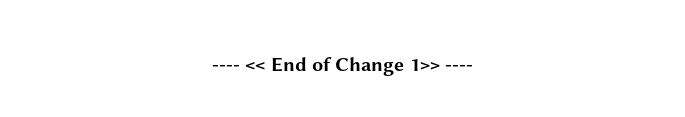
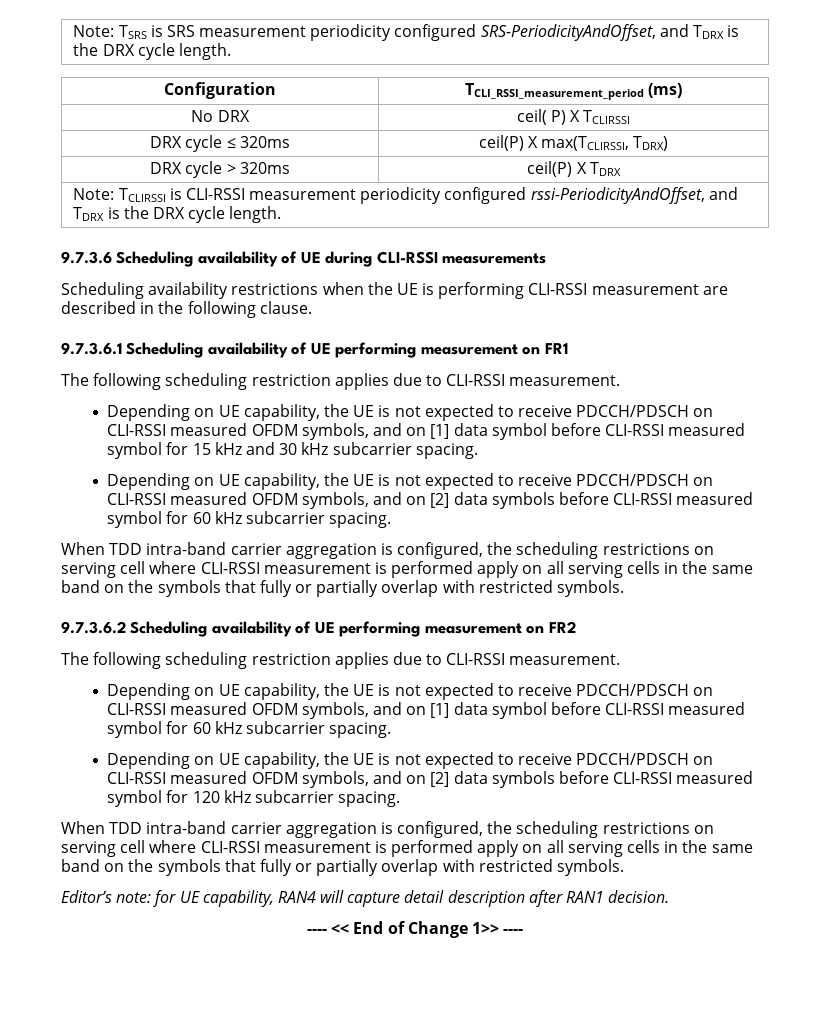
(211, 68) none -> [73,24,740,41] [73,43,231,60] [164,82,276,99] [464,83,683,100] [191,110,250,122] [516,109,631,125] [150,135,290,152] [478,135,669,151] [150,161,290,178] [527,161,621,177] [73,187,738,204] [73,206,282,223] [61,251,547,267] [61,282,728,299] [61,301,312,318] [61,342,568,358] [61,373,621,390] [107,404,714,421] [107,423,746,440] [107,442,478,459] [107,473,714,490] [107,492,754,509] [107,511,392,528] [61,542,714,559] [61,561,753,578] [61,580,625,597] [61,621,576,637] [61,652,621,669] [107,683,714,700] [107,702,746,719] [107,721,392,738] [107,752,714,769] [107,771,754,788] [107,790,401,807] [61,821,714,838] [61,840,753,857] [61,859,625,876] [61,890,670,907] Note: TSRS is SRS measurement periodicity configured SRS-PeriodicityAndOffset, and TDRX is the DRX cycle length. // Configuration | TCLI_RSSI_measurement_period (ms) // No DRX | ceil( P) X TCLIRSSI // DRX cycle ≤ 320ms | ceil(P) X max(TCLIRSSI, TDRX) // DRX cycle > 320ms | ceil(P) X TDRX // Note: TCLIRSSI is CLI-RSSI measurement periodicity configured rssi-PeriodicityAndOffset, and TDRX is the DRX cycle length. // 9.7.3.6 Scheduling availability of UE during CLI-RSSI measurements // Scheduling availability restrictions when the UE is performing CLI-RSSI measurement are described in the following clause. // 9.7.3.6.1 Scheduling availability of UE performing measurement on FR1 // The following scheduling restriction applies due to CLI-RSSI measurement. // Depending on UE capability, the UE is not expected to receive PDCCH/PDSCH on CLI-RSSI measured OFDM symbols, and on [1] data symbol before CLI-RSSI measured symbol for 15 kHz and 30 kHz subcarrier spacing. // Depending on UE capability, the UE is not expected to receive PDCCH/PDSCH on CLI-RSSI measured OFDM symbols, and on [2] data symbols before CLI-RSSI measured symbol for 60 kHz subcarrier spacing. // When TDD intra-band carrier aggregation is configured, the scheduling restrictions on serving cell where CLI-RSSI measurement is performed apply on all serving cells in the same band on the symbols that fully or partially overlap with restricted symbols. // 9.7.3.6.2 Scheduling availability of UE performing measurement on FR2 // The following scheduling restriction applies due to CLI-RSSI measurement. // Depending on UE capability, the UE is not expected to receive PDCCH/PDSCH on CLI-RSSI measured OFDM symbols, and on [1] data symbol before CLI-RSSI measured symbol for 60 kHz subcarrier spacing. // Depending on UE capability, the UE is not expected to receive PDCCH/PDSCH on CLI-RSSI measured OFDM symbols, and on [2] data symbols before CLI-RSSI measured symbol for 120 kHz subcarrier spacing. // When TDD intra-band carrier aggregation is configured, the scheduling restrictions on serving cell where CLI-RSSI measurement is performed apply on all serving cells in the same band on the symbols that fully or partially overlap with restricted symbols. // Editor’s note: for UE capability, RAN4 will capture detail description after RAN1 decision. //

